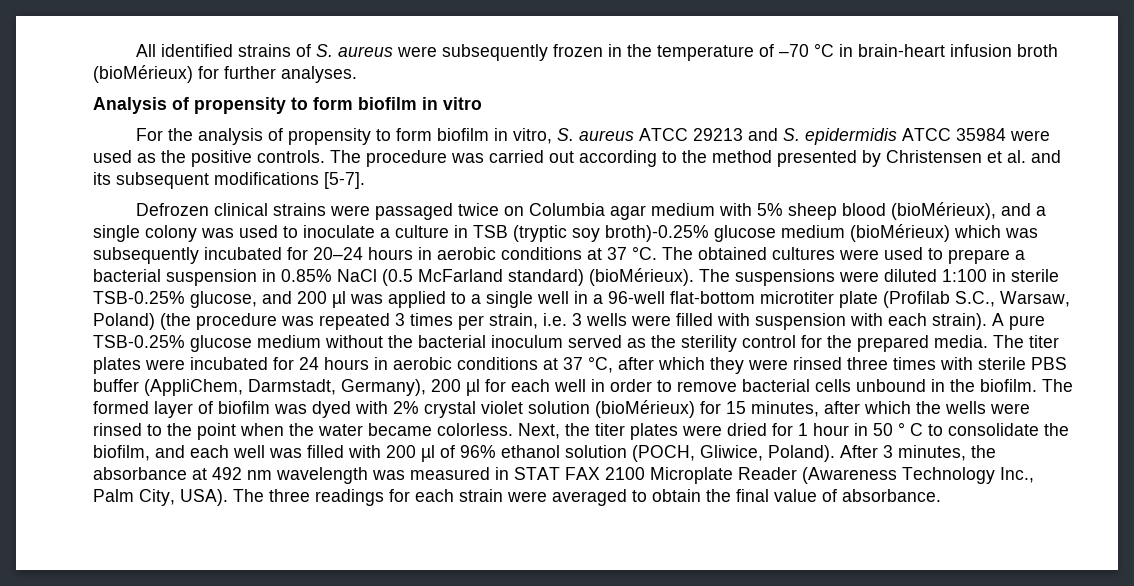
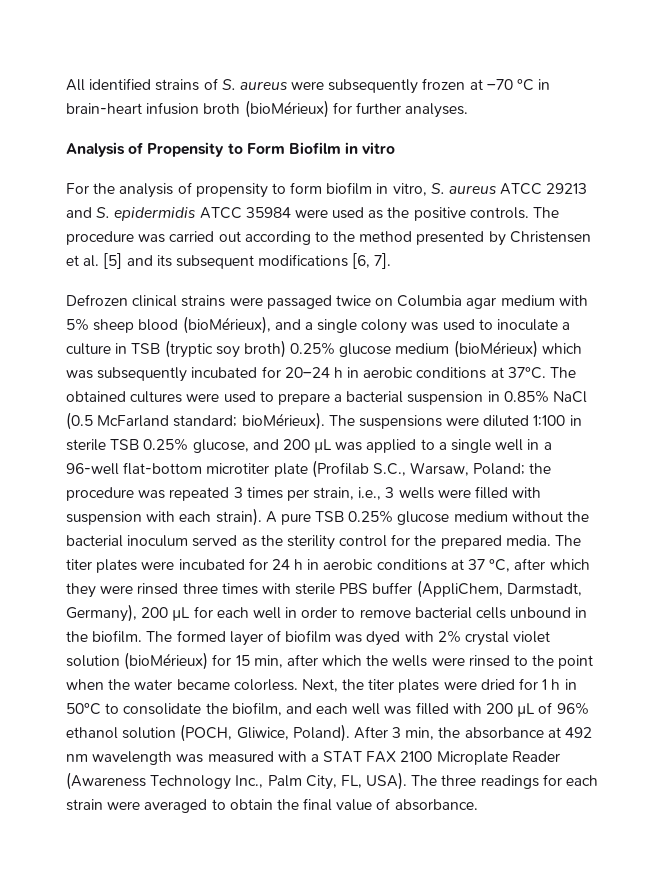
[608,44,775,61] in the temperature of -> [469,79,483,90] at
[194,97,417,114] propensity to form biofilm -> [147,142,341,157] Propensity to Form Biofilm
(1026, 156) none -> [103,253,123,269] [5]
[324,172,365,189] [5-7]. -> [352,253,392,269] [6, 7].
[605,225,709,242] broth)-0.25% -> [243,340,336,358] broth) 0.25%
[368,246,657,260] hours in aerobic conditions at 37 °C. -> [333,367,546,379] h in aerobic conditions at 37°C.
[508,268,694,286] standard) (bioMérieux). -> [173,412,325,430] standard; bioMérieux).
[93,291,185,304] TSB-0.25% -> [110,438,189,451] TSB 0.25%
[332,291,346,308] µl -> [314,439,333,453] µL
[93,313,191,330] Poland) (the -> [473,463,552,475] Poland; the
[543,313,567,326] i.e. -> [358,487,382,500] i.e.,
[93,335,185,348] TSB-0.25% -> [315,510,394,523] TSB 0.25%
[324,357,369,370] hours -> [294,559,304,570] h
[466,379,480,396] µl -> [172,607,191,621] µL
[751,401,819,417] minutes, -> [253,655,283,668] min,
[813,422,923,436] hour in 50 ° C -> [551,679,577,690] [66,703,101,715] h in 50°C
[421,445,435,462] µl -> [517,703,536,717] µL
[898,445,966,461] minutes, -> [405,727,435,740] min,
[495,467,509,480] in -> [277,751,319,762] with a
(175, 497) none -> [340,775,362,788] FL,

